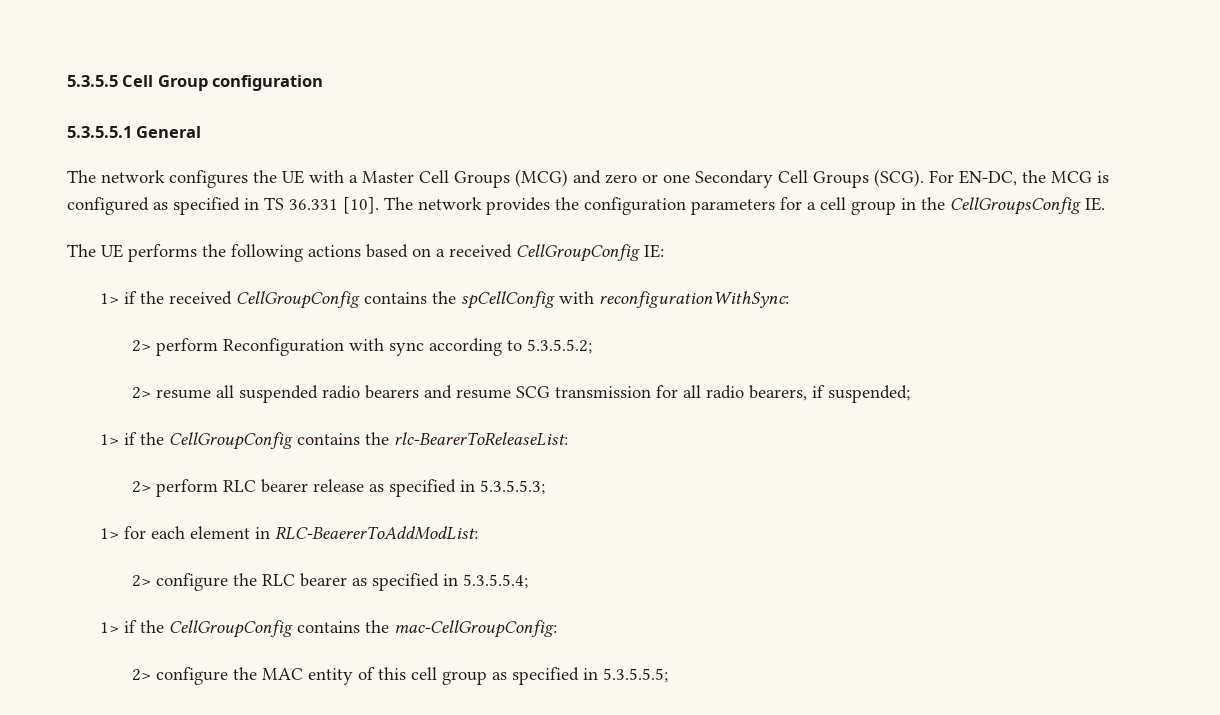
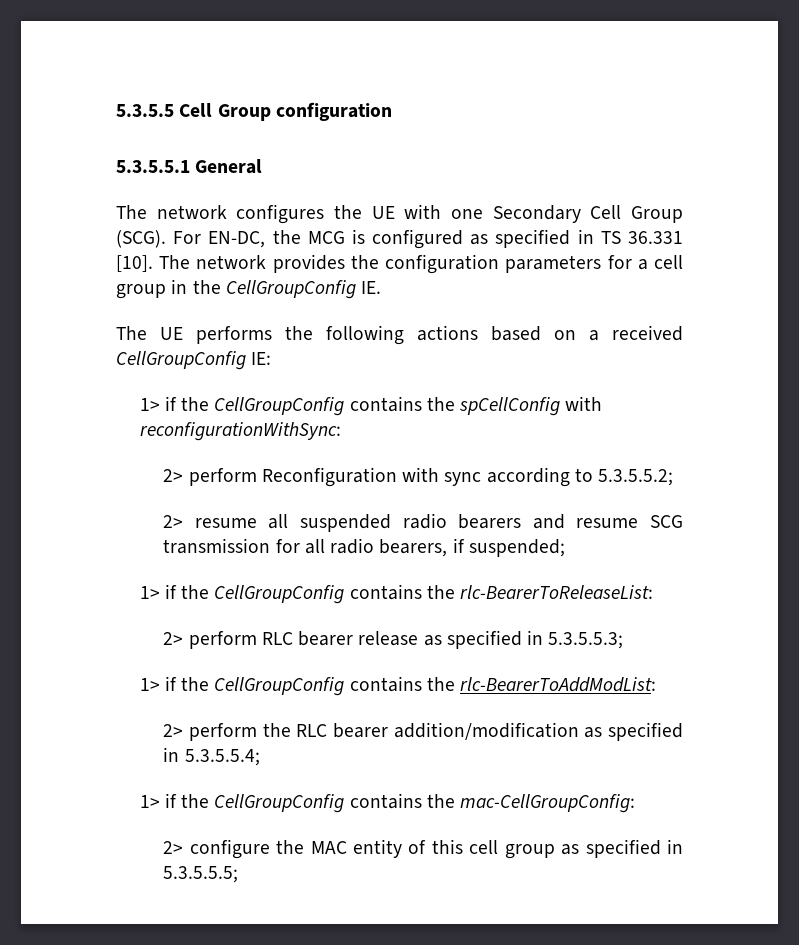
[349,169,658,188] a Master Cell Groups (MCG) and zero or -> (442, 211) none
[813,171,869,188] Groups -> [631,206,683,223] Group
[950,197,1081,215] CellGroupsConfig -> [225,280,356,299] CellGroupConfig
[168,291,232,305] received -> (210, 404) none
[123,526,478,540] [132,573,229,591] for each element in RLC-BeaererToAddModList: // 2> configure -> [164,676,657,696] [163,723,257,741] if the CellGroupConfig contains the rlc-BearerToAddModList: // 2> perform
(348, 580) none -> [393,722,579,740] addition/modification

